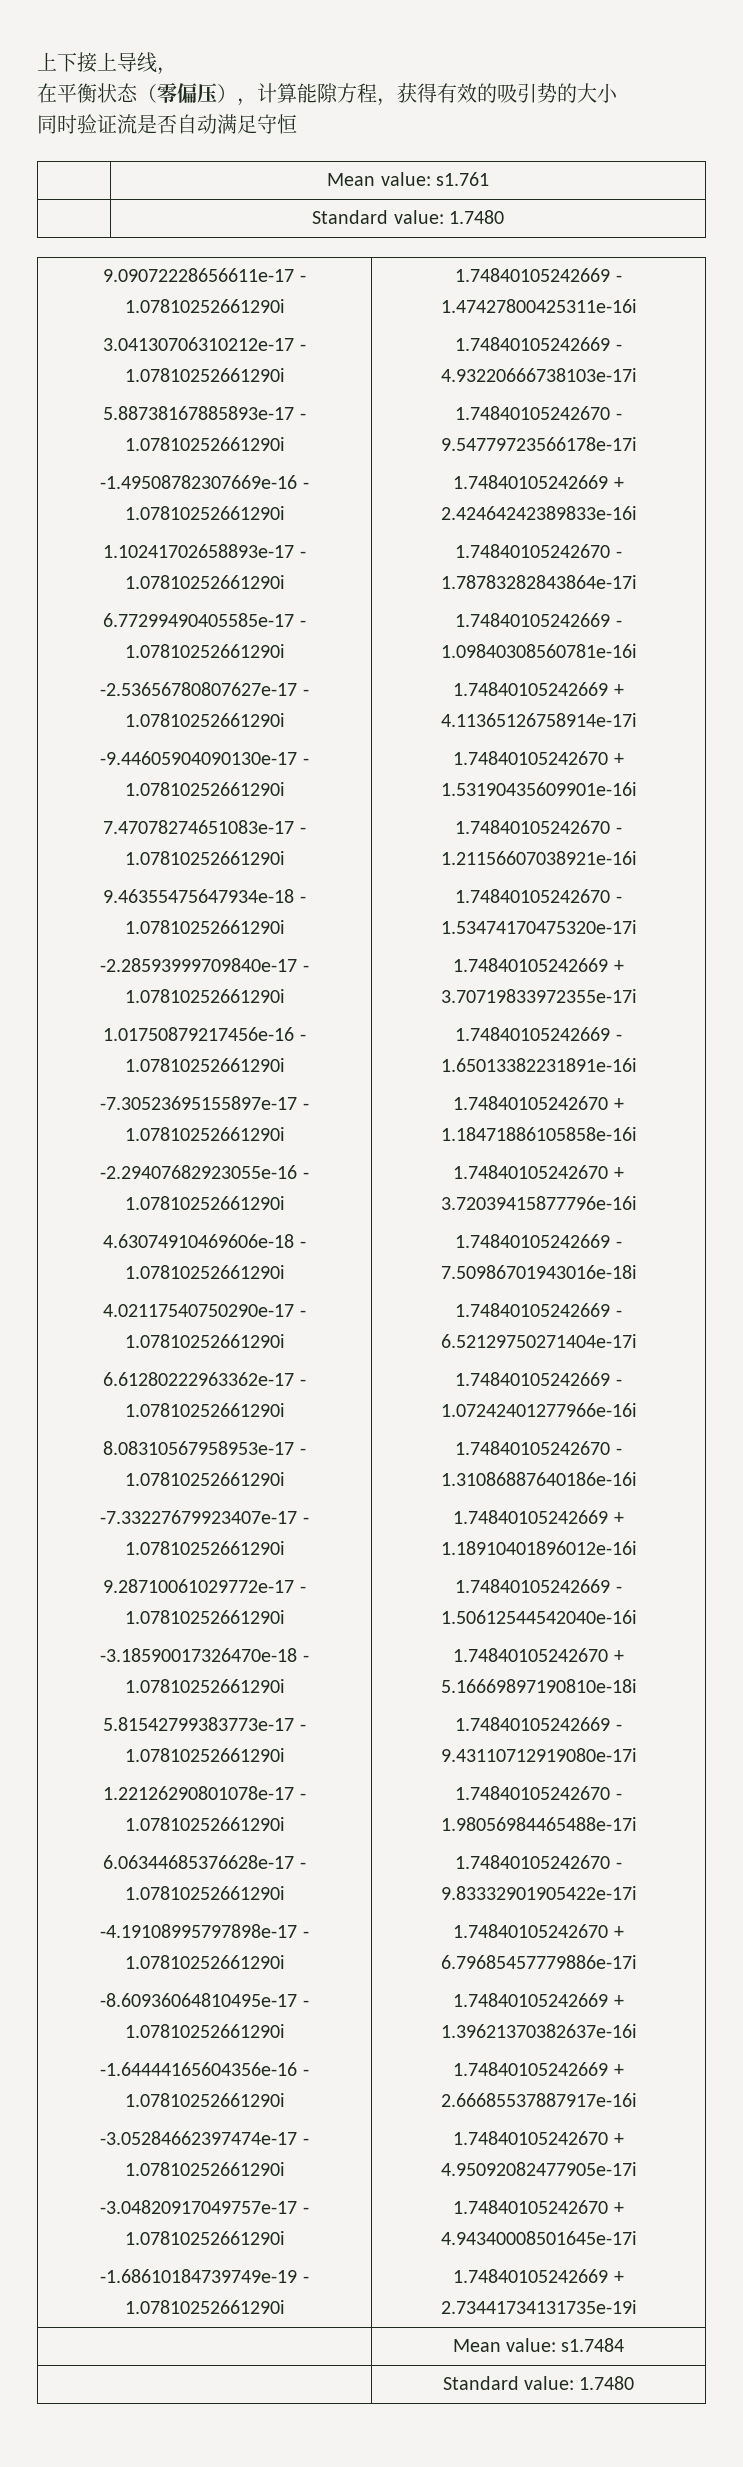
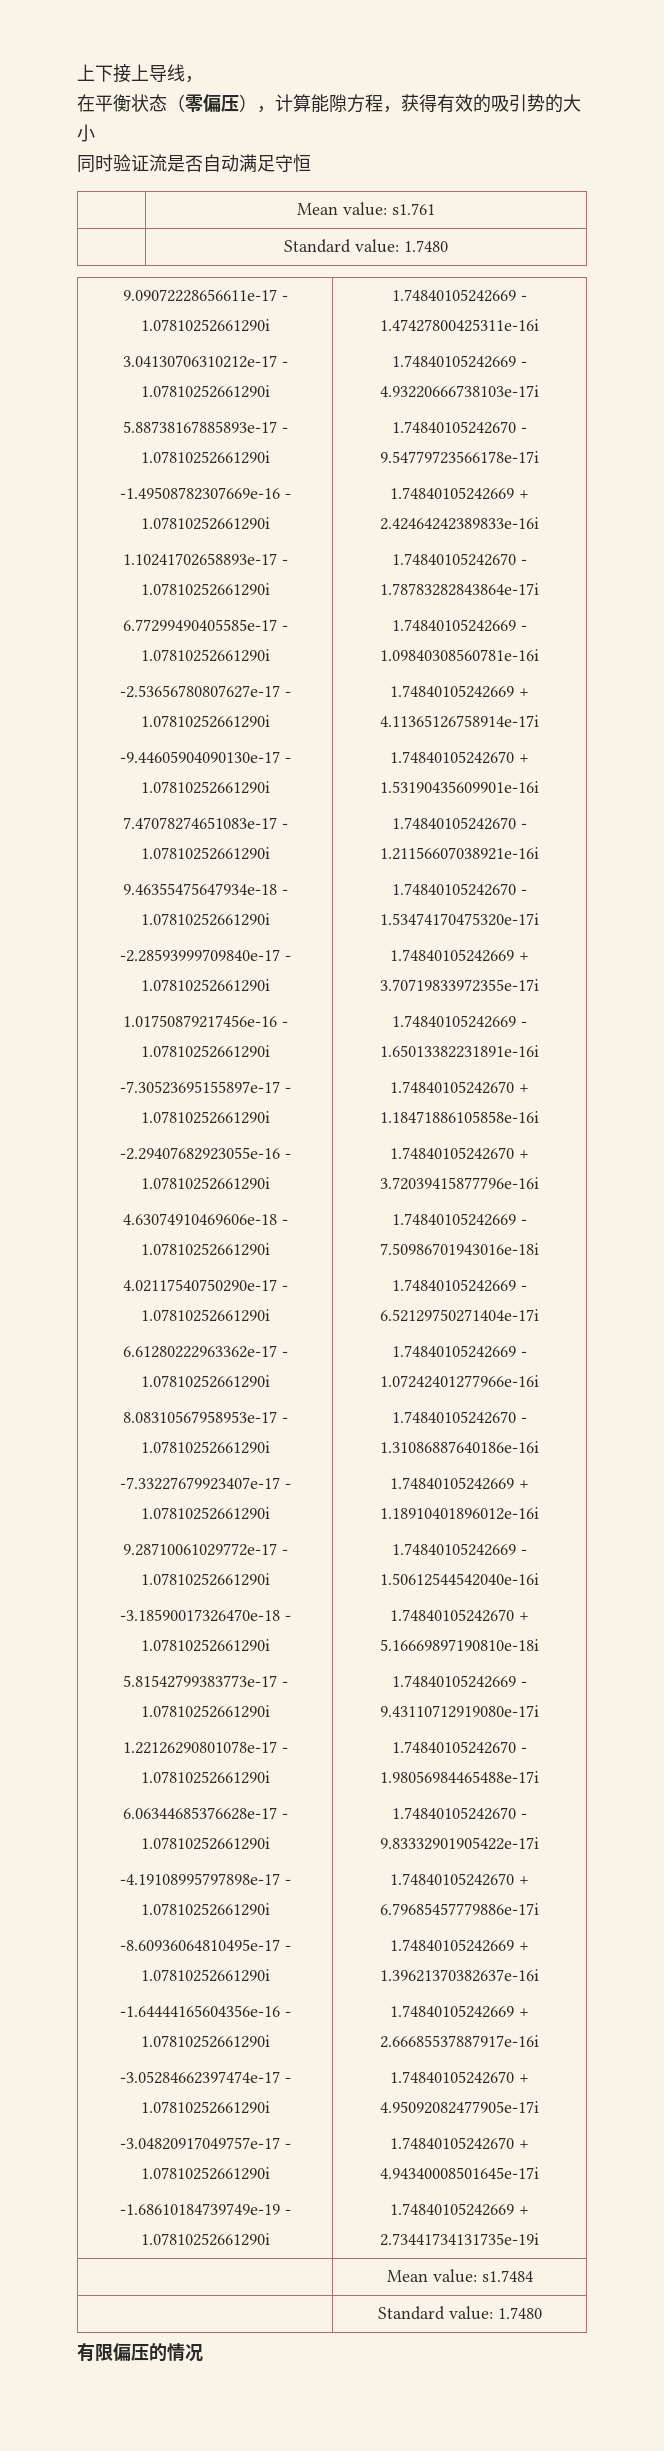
(635, 2383) none -> [77,2343,203,2362] // 有限偏压的情况

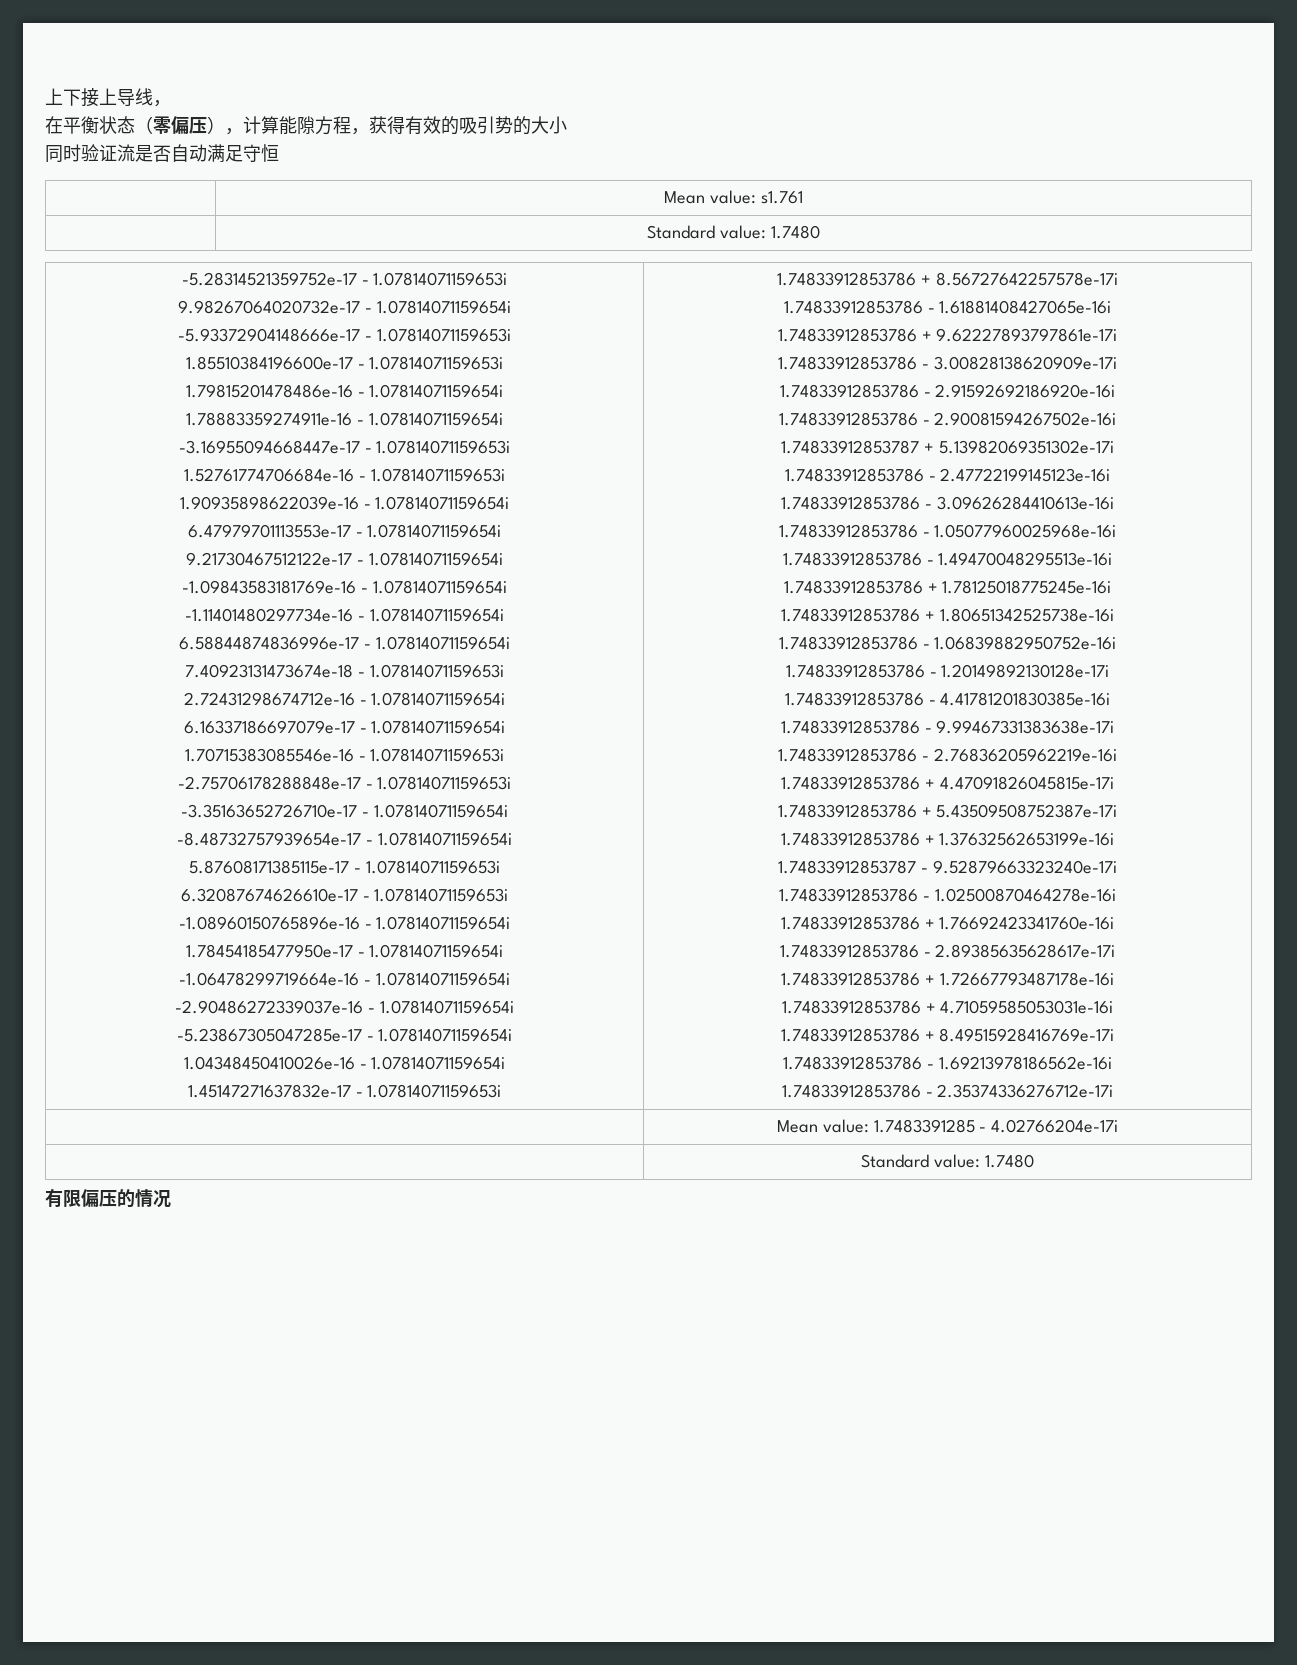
[122,289,288,302] [140,319,270,332] [122,355,288,368] [140,385,270,398] [122,421,288,433] [140,451,270,464] [119,487,291,500] [140,517,270,530] [122,553,288,566] [140,583,270,596] [122,619,288,632] [140,649,270,662] [119,685,291,698] [140,715,270,728] [119,751,291,763] [140,781,270,794] [122,817,288,830] [140,847,270,860] [122,883,288,895] [140,913,270,926] [119,949,291,962] [140,979,270,992] [122,1015,288,1028] [140,1045,270,1058] [119,1081,291,1094] [140,1111,270,1124] [119,1147,291,1160] [140,1177,270,1190] [122,1213,288,1225] [140,1243,270,1256] [122,1279,288,1292] [140,1309,270,1322] [122,1345,288,1358] [140,1375,270,1388] [122,1411,288,1423] [140,1441,270,1454] [119,1477,291,1490] [140,1507,270,1520] [122,1543,288,1556] [140,1573,270,1586] [119,1609,291,1622] [140,1639,270,1652] [122,1675,288,1688] [140,1705,270,1718] [122,1741,288,1754] [140,1771,270,1784] [122,1807,288,1820] [140,1837,270,1850] [119,1873,291,1885] [140,1903,270,1916] [119,1939,291,1951] [140,1969,270,1982] [119,2005,291,2017] [140,2035,270,2048] [119,2071,291,2084] [140,2101,270,2114] [119,2137,291,2150] [140,2167,270,2180] [119,2203,291,2215] [140,2233,270,2246] [392,289,527,302] [380,319,539,332] [392,355,527,368] [380,385,539,398] [392,421,527,434] [380,451,539,464] [390,487,529,500] [380,517,539,530] [392,553,527,566] [380,583,539,596] [392,619,527,632] [380,649,539,661] [390,685,529,698] [380,715,539,728] [390,751,529,764] [380,781,539,793] [392,817,527,830] [380,847,539,860] [392,883,527,896] [380,913,539,926] [390,949,529,962] [380,979,539,992] [392,1015,527,1028] [380,1045,539,1058] [390,1081,529,1094] [380,1111,539,1123] [390,1147,529,1160] [380,1177,539,1190] [392,1213,527,1226] [380,1243,539,1255] [392,1279,527,1292] [380,1309,539,1322] [392,1345,527,1358] [380,1375,539,1388] [392,1411,527,1424] [380,1441,539,1453] [390,1477,529,1490] [380,1507,539,1520] [392,1543,527,1556] [380,1573,539,1586] [390,1609,529,1622] [380,1639,539,1651] [392,1675,527,1688] [380,1705,539,1718] [392,1741,527,1754] [380,1771,539,1783] [392,1807,527,1820] [380,1837,539,1850] [390,1873,529,1886] [380,1903,539,1915] [390,1939,529,1952] [380,1969,539,1982] [390,2005,529,2018] [380,2035,539,2048] [390,2071,529,2084] [380,2101,539,2114] [390,2137,529,2150] [380,2167,539,2179] [390,2203,529,2216] [380,2233,539,2246] [386,2269,533,2283] 9.09072228656611e-17 - 1.07810252661290i // 3.04130706310212e-17 - 1.07810252661290i // 5.88738167885893e-17 - 1.07810252661290i // -1.49508782307669e-16 - 1.07810252661290i // 1.10241702658893e-17 - 1.07810252661290i // 6.77299490405585e-17 - 1.07810252661290i // -2.53656780807627e-17 - 1.07810252661290i // -9.44605904090130e-17 - 1.07810252661290i // 7.47078274651083e-17 - 1.07810252661290i // 9.46355475647934e-18 - 1.07810252661290i // -2.28593999709840e-17 - 1.07810252661290i // 1.01750879217456e-16 - 1.07810252661290i // -7.30523695155897e-17 - 1.07810252661290i // -2.29407682923055e-16 - 1.07810252661290i // 4.63074910469606e-18 - 1.07810252661290i // 4.02117540750290e-17 - 1.07810252661290i // 6.61280222963362e-17 - 1.07810252661290i // 8.08310567958953e-17 - 1.07810252661290i // -7.33227679923407e-17 - 1.07810252661290i // 9.28710061029772e-17 - 1.07810252661290i // -3.18590017326470e-18 - 1.07810252661290i // 5.81542799383773e-17 - 1.07810252661290i // 1.22126290801078e-17 - 1.07810252661290i // 6.06344685376628e-17 - 1.07810252661290i // -4.19108995797898e-17 - 1.07810252661290i // -8.60936064810495e-17 - 1.07810252661290i // -1.64444165604356e-16 - 1.07810252661290i // -3.05284662397474e-17 - 1.07810252661290i // -3.04820917049757e-17 - 1.07810252661290i // -1.68610184739749e-19 - 1.07810252661290i | 1.74840105242669 - 1.47427800425311e-16i // 1.74840105242669 - 4.93220666738103e-17i // 1.74840105242670 - 9.54779723566178e-17i // 1.74840105242669 + 2.42464242389833e-16i // 1.74840105242670 - 1.78783282843864e-17i // 1.74840105242669 - 1.09840308560781e-16i // 1.74840105242669 + 4.11365126758914e-17i // 1.74840105242670 + 1.53190435609901e-16i // 1.74840105242670 - 1.21156607038921e-16i // 1.74840105242670 - 1.53474170475320e-17i // 1.74840105242669 + 3.70719833972355e-17i // 1.74840105242669 - 1.65013382231891e-16i // 1.74840105242670 + 1.18471886105858e-16i // 1.74840105242670 + 3.72039415877796e-16i // 1.74840105242669 - 7.50986701943016e-18i // 1.74840105242669 - 6.52129750271404e-17i // 1.74840105242669 - 1.07242401277966e-16i // 1.74840105242670 - 1.31086887640186e-16i // 1.74840105242669 + 1.18910401896012e-16i // 1.74840105242669 - 1.50612544542040e-16i // 1.74840105242670 + 5.16669897190810e-18i // 1.74840105242669 - 9.43110712919080e-17i // 1.74840105242670 - 1.98056984465488e-17i // 1.74840105242670 - 9.83332901905422e-17i // 1.74840105242670 + 6.79685457779886e-17i // 1.74840105242669 + 1.39621370382637e-16i // 1.74840105242669 + 2.66685537887917e-16i // 1.74840105242670 + 4.95092082477905e-17i // 1.74840105242670 + 4.94340008501645e-17i // 1.74840105242669 + 2.73441734131735e-19i // | Mean value: s1.7484 -> [181,272,508,286] [178,300,511,314] [178,328,511,342] [185,356,504,370] [185,384,504,398] [186,412,503,426] [178,440,511,454] [184,468,505,482] [179,496,510,510] [187,524,502,538] [186,552,503,566] [182,580,507,594] [185,608,504,622] [179,636,510,650] [185,664,504,678] [183,692,506,706] [183,720,506,734] [184,748,505,762] [177,776,512,790] [181,804,508,818] [177,832,512,846] [189,860,500,874] [180,888,509,902] [178,916,511,930] [185,944,504,958] [179,972,510,986] [175,1000,514,1014] [176,1028,513,1042] [183,1056,506,1070] [187,1084,502,1098] [777,272,1118,286] [783,300,1112,314] [777,328,1118,342] [778,356,1117,370] [779,384,1116,398] [778,412,1117,426] [781,440,1114,454] [784,468,1111,482] [781,496,1114,510] [778,524,1117,538] [782,552,1113,566] [783,580,1112,594] [781,608,1114,622] [778,636,1117,650] [785,664,1110,678] [784,692,1111,706] [780,720,1115,734] [778,748,1117,762] [781,776,1114,790] [777,804,1118,818] [780,832,1115,846] [778,860,1117,874] [779,888,1116,902] [780,916,1115,930] [779,944,1116,958] [781,972,1114,986] [781,1000,1114,1014] [780,1028,1115,1042] [783,1056,1112,1070] [781,1084,1114,1098] [776,1119,1119,1133] -5.28314521359752e-17 - 1.07814071159653i // 9.98267064020732e-17 - 1.07814071159654i // -5.93372904148666e-17 - 1.07814071159653i // 1.85510384196600e-17 - 1.07814071159653i // 1.79815201478486e-16 - 1.07814071159654i // 1.78883359274911e-16 - 1.07814071159654i // -3.16955094668447e-17 - 1.07814071159653i // 1.52761774706684e-16 - 1.07814071159653i // 1.90935898622039e-16 - 1.07814071159654i // 6.47979701113553e-17 - 1.07814071159654i // 9.21730467512122e-17 - 1.07814071159654i // -1.09843583181769e-16 - 1.07814071159654i // -1.11401480297734e-16 - 1.07814071159654i // 6.58844874836996e-17 - 1.07814071159654i // 7.40923131473674e-18 - 1.07814071159653i // 2.72431298674712e-16 - 1.07814071159654i // 6.16337186697079e-17 - 1.07814071159654i // 1.70715383085546e-16 - 1.07814071159653i // -2.75706178288848e-17 - 1.07814071159653i // -3.35163652726710e-17 - 1.07814071159654i // -8.48732757939654e-17 - 1.07814071159654i // 5.87608171385115e-17 - 1.07814071159653i // 6.32087674626610e-17 - 1.07814071159653i // -1.08960150765896e-16 - 1.07814071159654i // 1.78454185477950e-17 - 1.07814071159654i // -1.06478299719664e-16 - 1.07814071159654i // -2.90486272339037e-16 - 1.07814071159654i // -5.23867305047285e-17 - 1.07814071159654i // 1.04348450410026e-16 - 1.07814071159654i // 1.45147271637832e-17 - 1.07814071159653i | 1.74833912853786 + 8.56727642257578e-17i // 1.74833912853786 - 1.61881408427065e-16i // 1.74833912853786 + 9.62227893797861e-17i // 1.74833912853786 - 3.00828138620909e-17i // 1.74833912853786 - 2.91592692186920e-16i // 1.74833912853786 - 2.90081594267502e-16i // 1.74833912853787 + 5.13982069351302e-17i // 1.74833912853786 - 2.47722199145123e-16i // 1.74833912853786 - 3.09626284410613e-16i // 1.74833912853786 - 1.05077960025968e-16i // 1.74833912853786 - 1.49470048295513e-16i // 1.74833912853786 + 1.78125018775245e-16i // 1.74833912853786 + 1.80651342525738e-16i // 1.74833912853786 - 1.06839882950752e-16i // 1.74833912853786 - 1.20149892130128e-17i // 1.74833912853786 - 4.41781201830385e-16i // 1.74833912853786 - 9.99467331383638e-17i // 1.74833912853786 - 2.76836205962219e-16i // 1.74833912853786 + 4.47091826045815e-17i // 1.74833912853786 + 5.43509508752387e-17i // 1.74833912853786 + 1.37632562653199e-16i // 1.74833912853787 - 9.52879663323240e-17i // 1.74833912853786 - 1.02500870464278e-16i // 1.74833912853786 + 1.76692423341760e-16i // 1.74833912853786 - 2.89385635628617e-17i // 1.74833912853786 + 1.72667793487178e-16i // 1.74833912853786 + 4.71059585053031e-16i // 1.74833912853786 + 8.49515928416769e-17i // 1.74833912853786 - 1.69213978186562e-16i // 1.74833912853786 - 2.35374336276712e-17i // | Mean value: 1.7483391285 - 4.02766204e-17i

